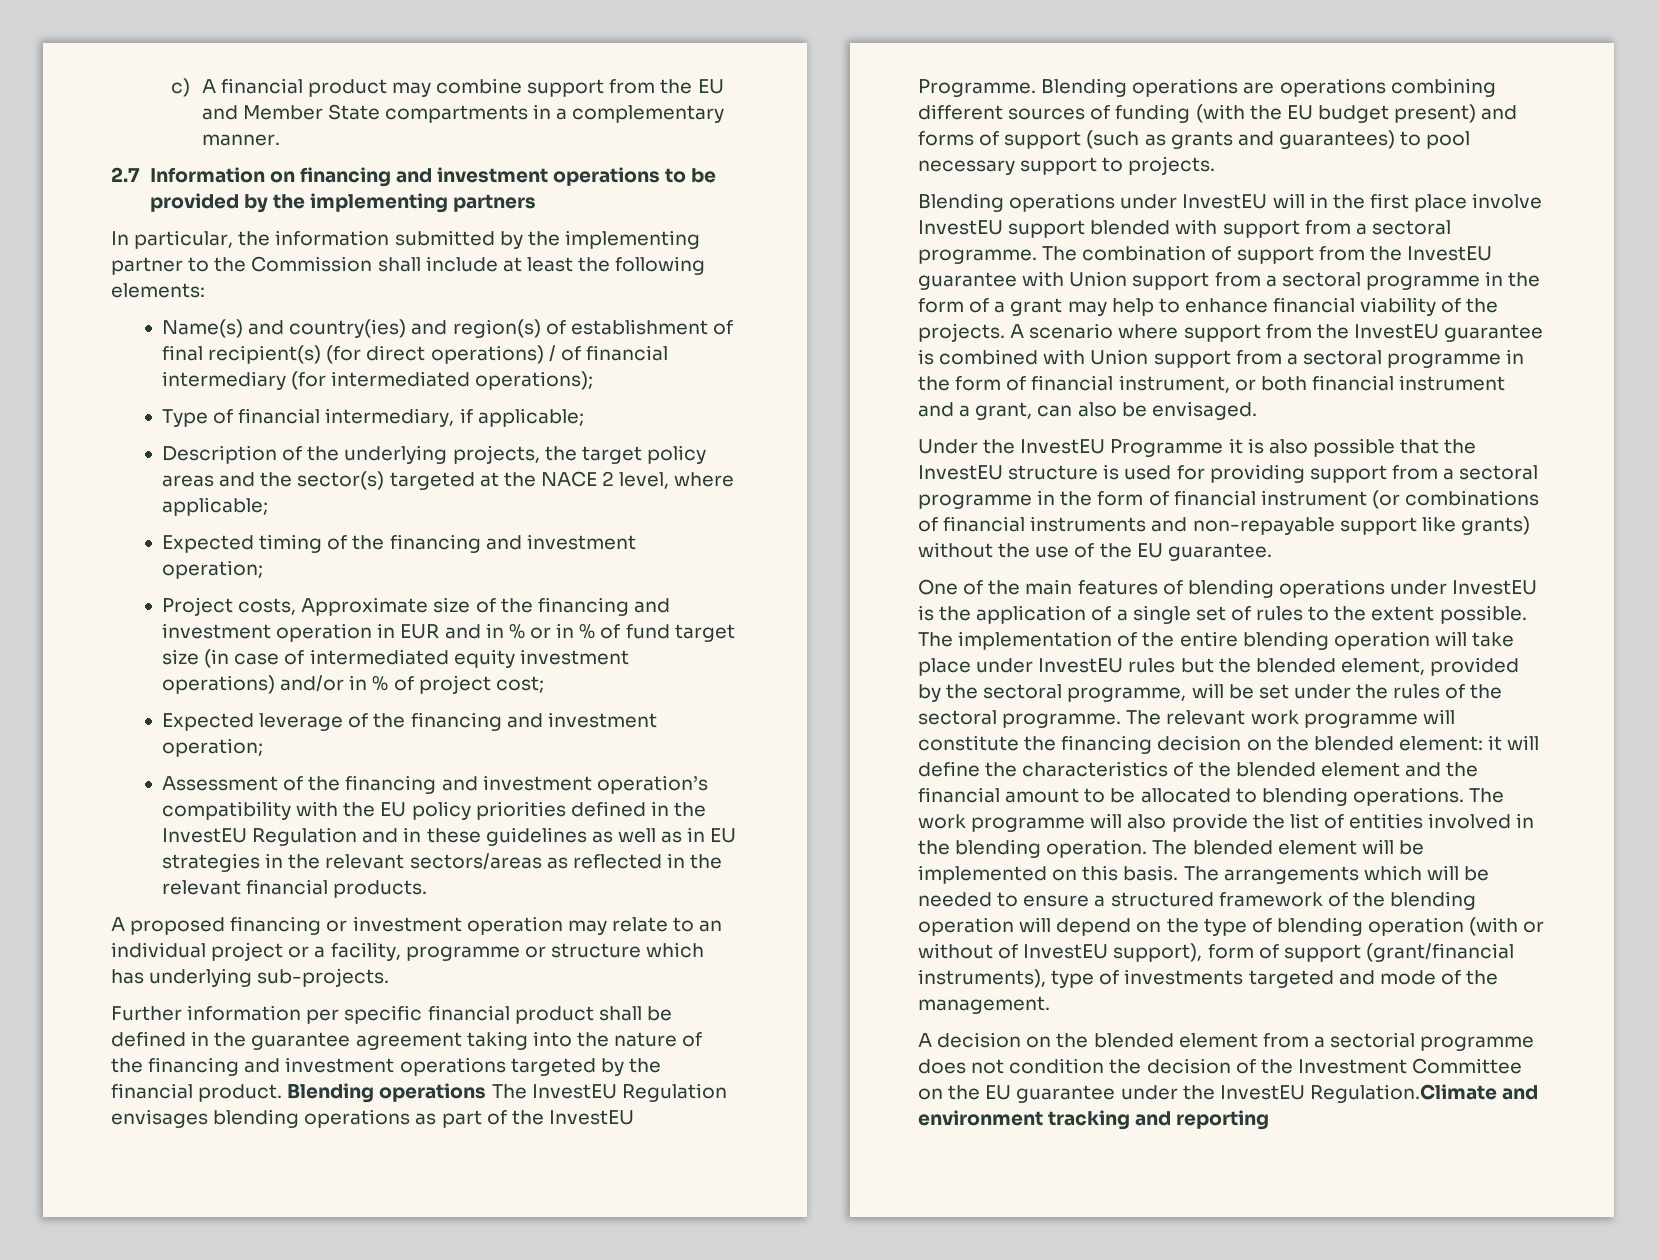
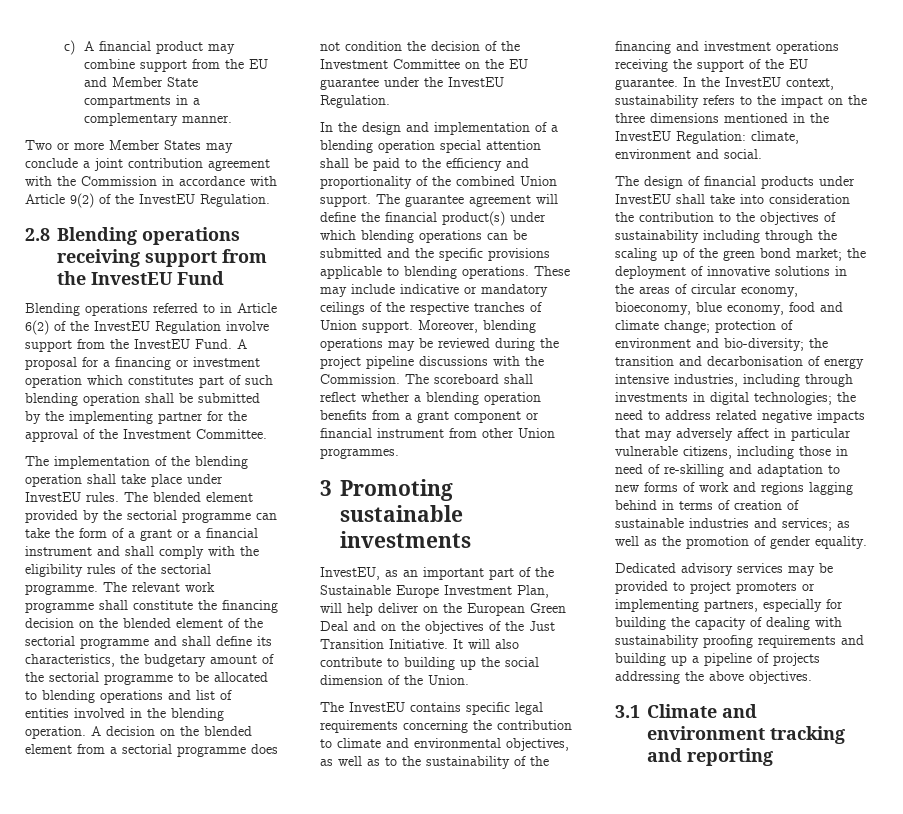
[111,167,717,187] [149,193,537,213] [111,230,390,249] 2.7 Information on financing and investment operations to be provided by the implementing partners // In particular, the information -> [25,140,233,153] [25,158,270,171] [25,176,277,186] [25,193,270,208] [25,227,240,245] [57,249,267,267] [57,271,224,285] [25,303,277,316] [25,320,269,335] [25,339,247,352] [25,357,260,370] [25,375,273,388] [25,393,193,406] Two or more Member States may conclude a joint contribution agreement with the Commission in accordance with Article 9(2) of the InvestEU Regulation. // 2.8 Blending operations receiving support from the InvestEU Fund // Blending operations referred to in Article 6(2) of the InvestEU Regulation involve support from the InvestEU Fund. A proposal for a financing or investment operation which constitutes part of such blending operation shall be
[188,256,706,275] [111,283,205,298] [162,319,733,338] [162,345,668,364] [162,371,594,390] [162,408,584,427] [162,445,706,464] [162,471,735,490] [162,497,269,516] [162,534,636,553] [162,560,264,579] [162,597,670,616] [162,623,735,642] [162,649,629,668] [162,675,544,694] [162,712,657,731] [162,738,264,757] [162,775,708,794] [162,801,707,820] [162,827,737,846] [162,853,723,872] [162,879,428,898] [111,916,723,935] [111,942,705,961] [111,968,390,987] [111,1005,672,1024] [111,1031,703,1050] [111,1057,661,1076] [111,1083,727,1103] [111,1109,634,1128] [918,78,1496,97] [918,104,1518,123] [918,130,1471,149] [918,156,1216,175] [918,193,1543,212] [918,219,1451,238] [918,245,1492,264] [918,271,1504,290] to the Commission shall include at least the following elements: // Name(s) and country(ies) and region(s) of establishment of final recipient(s) (for direct operations) / of financial intermediary (for intermediated operations); // Type of financial intermediary, if applicable; // Description of the underlying projects, the target policy areas and the sector(s) targeted at the NACE 2 level, where applicable; // Expected timing of the financing and investment operation; // Project costs, Approximate size of the financing and investment operation in EUR and in % or in % of fund target size (in case of intermediated equity investment operations) and/or in % of project cost; // Expected leverage of the financing and investment operation; // Assessment of the financing and investment operation’s compatibility with the EU policy priorities defined in the InvestEU Regulation and in these guidelines as well as in EU strategies in the relevant sectors/areas as reflected in the relevant financial products. // A proposed financing or investment operation may relate to an individual project or a facility, programme or structure which has underlying sub-projects. // Further information per specific financial product shall be defined in the guarantee agreement taking into the nature of the financing and investment operations targeted by the financial product. Blending operations The InvestEU Regulation envisages blending operations as part of the InvestEU Programme. Blending operations are operations combining different sources of funding (with the EU budget present) and forms of support (such as grants and guarantees) to pool necessary support to projects. // Blending operations under InvestEU will in the first place involve InvestEU support blended with support from a sectoral programme. The combination of support from the InvestEU guarantee with Union support from a sectoral programme in -> [207,411,247,421] [25,429,267,442] [25,456,248,469] [25,474,223,487] [25,492,253,502] [25,510,277,523] [25,528,50,538] for the approval of the Investment Committee. // The implementation of the blending operation shall take place under InvestEU rules. The blended element provided by the sectorial programme can take
[1067,297,1499,316] [918,323,1544,342] [918,349,1525,368] [918,375,1506,393] [918,401,1257,420] [918,438,1477,457] [918,464,1539,483] [918,490,1540,509] [918,516,1530,535] [918,542,1272,561] [918,579,1538,598] [918,605,1527,624] [918,631,1515,650] [918,657,1520,676] [918,683,1389,702] may help to enhance financial viability of the projects. A scenario where support from the InvestEU guarantee is combined with Union support from a sectoral programme in the form of financial instrument, or both financial instrument and a grant, can also be envisaged. // Under the InvestEU Programme it is also possible that the InvestEU structure is used for providing support from a sectoral programme in the form of financial instrument (or combinations of financial instruments and non-repayable support like grants) without the use of the EU guarantee. // One of the main features of blending operations under InvestEU is the application of a single set of rules to the extent possible. The implementation of the entire blending operation will take place under InvestEU rules but the blended element, provided by the sectoral programme, will be set under the -> [177,528,258,538] [25,546,259,559] [25,564,83,577] or a financial instrument and shall comply with the eligibility
[918,710,997,725] sectoral -> [161,564,211,574] sectorial
[1422,709,1455,724] will -> [99,600,128,610] shall
[1398,735,1540,751] [918,761,1479,777] [918,787,1080,803] element: it will define the characteristics of the blended element and the financial amount -> [176,618,263,628] [25,636,272,649] [25,654,274,667] [25,672,173,685] element of the sectorial programme and shall define its characteristics, the budgetary amount of the sectorial programme
[1352,787,1505,806] [918,813,1285,832] operations. The work programme will also provide the -> [100,690,191,703] operations and
[1152,839,1424,855] [918,865,1490,884] [918,891,1477,910] [918,917,1545,936] [918,943,1514,962] [918,969,1499,988] [918,996,1050,1014] The blended element will be implemented on this basis. The arrangements which will be needed to ensure a structured framework of the blending operation will depend on the type of blending operation (with or without of InvestEU support), form of support (grant/financial instruments), type of investments targeted and mode of the management. // -> (86, 732) none
[1309,1084,1497,1103] Regulation.Climate -> [320,95,390,108] [320,122,558,135] [320,140,541,153] [320,158,529,171] [320,176,557,189] [320,194,558,207] [320,211,546,226] [320,230,527,243] [320,248,550,261] [320,266,570,279] [320,284,548,297] [320,302,542,315] [320,320,536,333] [320,338,559,351] [320,356,544,369] [320,374,533,384] [320,392,541,405] [320,410,539,423] [320,428,555,438] [320,448,399,459] [320,479,453,501] [339,505,463,522] [339,531,471,548] [320,567,554,580] [320,585,549,598] [320,603,566,616] [320,621,555,634] [320,639,519,649] [320,657,539,670] [320,675,469,685] [320,702,543,715] [320,720,572,733] [320,738,569,751] [320,756,549,769] [615,41,839,54] [615,59,808,72] [615,77,834,90] [615,95,867,108] [615,113,829,123] [615,131,799,144] [615,149,762,159] [615,176,855,189] [615,194,850,204] [615,212,836,225] [615,230,837,243] [615,248,866,261] [615,266,847,279] [615,284,798,297] [615,302,843,315] [615,320,793,333] [615,338,828,351] [615,356,864,369] [615,374,853,387] [615,392,856,405] [615,410,865,423] [615,428,851,441] [615,446,848,459] [615,464,840,477] [615,482,853,495] [615,500,799,510] [615,518,850,531] [615,536,867,549] [615,563,833,576] [615,581,815,594] [615,599,843,612] [615,617,842,630] [615,635,864,648] [615,653,820,666] [615,671,812,684] [615,704,717,718] Regulation. // In the design and implementation of a blending operation special attention shall be paid to the efficiency and proportionality of the combined Union support. The guarantee agreement will define the financial product(s) under which blending operations can be submitted and the specific provisions applicable to blending operations. These may include indicative or mandatory ceilings of the respective tranches of Union support. Moreover, blending operations may be reviewed during the project pipeline discussions with the Commission. The scoreboard shall reflect whether a blending operation benefits from a grant component or financial instrument from other Union programmes. // 3 Promoting sustainable investments // InvestEU, as an important part of the Sustainable Europe Investment Plan, will help deliver on the European Green Deal and on the objectives of the Just Transition Initiative. It will also contribute to building up the social dimension of the Union. // The InvestEU contains specific legal requirements concerning the contribution to climate and environmental objectives, as well as to the sustainability of the financing and investment operations receiving the support of the EU guarantee. In the InvestEU context, sustainability refers to the impact on the three dimensions mentioned in the InvestEU Regulation: climate, environment and social. // The design of financial products under InvestEU shall take into consideration the contribution to the objectives of sustainability including through the scaling up of the green bond market; the deployment of innovative solutions in the areas of circular economy, bioeconomy, blue economy, food and climate change; protection of environment and bio-diversity; the transition and decarbonisation of energy intensive industries, including through investments in digital technologies; the need to address related negative impacts that may adversely affect in particular vulnerable citizens, including those in need of re-skilling and adaptation to new forms of work and regions lagging behind in terms of creation of sustainable industries and services; as well as the promotion of gender equality. // Dedicated advisory services may be provided to project promoters or implementing partners, especially for building the capacity of dealing with sustainability proofing requirements and building up a pipeline of projects addressing the above objectives. // 3.1 Climate

